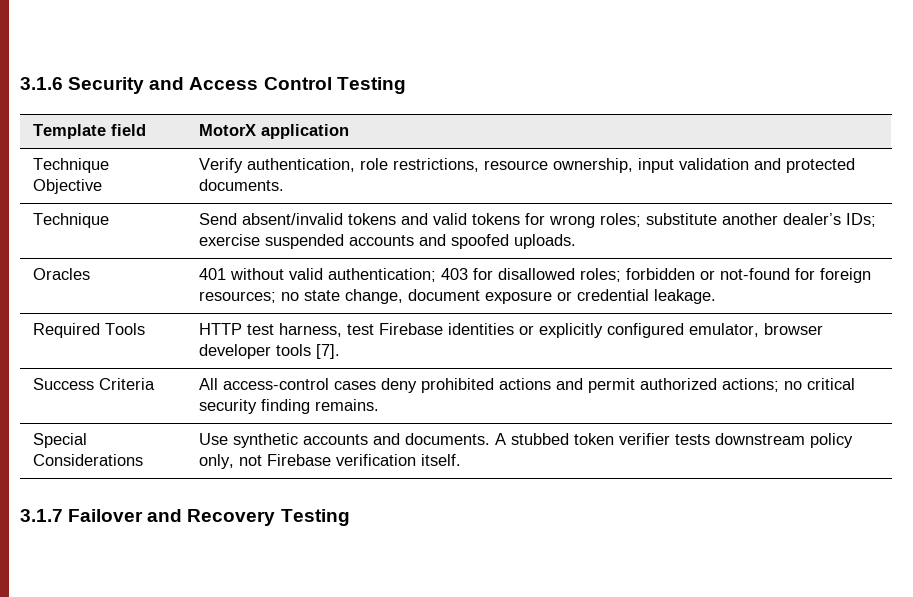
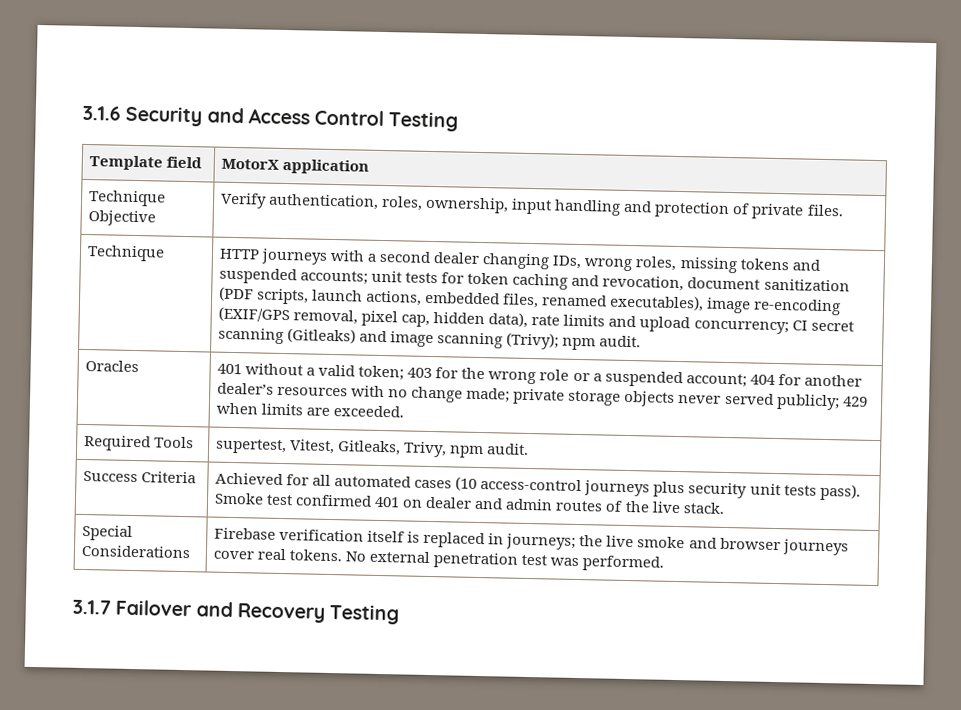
[360,158,856,173] [199,179,285,191] [33,213,110,228] [199,213,877,228] [199,234,577,249] [33,268,91,280] [199,268,872,283] [199,289,717,304] [33,323,146,338] [199,323,824,338] [199,344,341,359] [33,378,156,390] [199,378,856,393] [199,399,380,414] [33,433,88,448] [33,454,144,466] [199,433,854,448] [199,454,462,469] role restrictions, resource ownership, input validation and protected documents. // Technique | Send absent/invalid tokens and valid tokens for wrong roles; substitute another dealer’s IDs; exercise suspended accounts and spoofed uploads. // Oracles | 401 without valid authentication; 403 for disallowed roles; forbidden or not-found for foreign resources; no state change, document exposure or credential leakage. // Required Tools | HTTP test harness, test Firebase identities or explicitly configured emulator, browser developer tools [7]. // Success Criteria | All access-control cases deny prohibited actions and permit authorized actions; no critical security finding remains. // Special Considerations | Use synthetic accounts and documents. A stubbed token verifier tests downstream policy only, not Firebase verification itself. -> [381,195,844,220] [86,245,165,262] [218,248,820,274] [218,267,850,292] [218,286,842,316] [217,306,854,335] [217,327,642,351] [84,359,139,373] [216,363,862,388] [216,382,868,411] [215,402,405,418] [82,434,195,452] [214,438,530,459] [82,470,197,484] [214,472,861,501] [213,492,725,514] [81,524,133,541] [80,544,191,559] [213,527,849,556] [212,548,665,572] roles, ownership, input handling and protection of private files. // Technique | HTTP journeys with a second dealer changing IDs, wrong roles, missing tokens and suspended accounts; unit tests for token caching and revocation, document sanitization (PDF scripts, launch actions, embedded files, renamed executables), image re-encoding (EXIF/GPS removal, pixel cap, hidden data), rate limits and upload concurrency; CI secret scanning (Gitleaks) and image scanning (Trivy); npm audit. // Oracles | 401 without a valid token; 403 for the wrong role or a suspended account; 404 for another dealer’s resources with no change made; private storage objects never served publicly; 429 when limits are exceeded. // Required Tools | supertest, Vitest, Gitleaks, Trivy, npm audit. // Success Criteria | Achieved for all automated cases (10 access-control journeys plus security unit tests pass). Smoke test confirmed 401 on dealer and admin routes of the live stack. // Special Considerations | Firebase verification itself is replaced in journeys; the live smoke and browser journeys cover real tokens. No external penetration test was performed.

